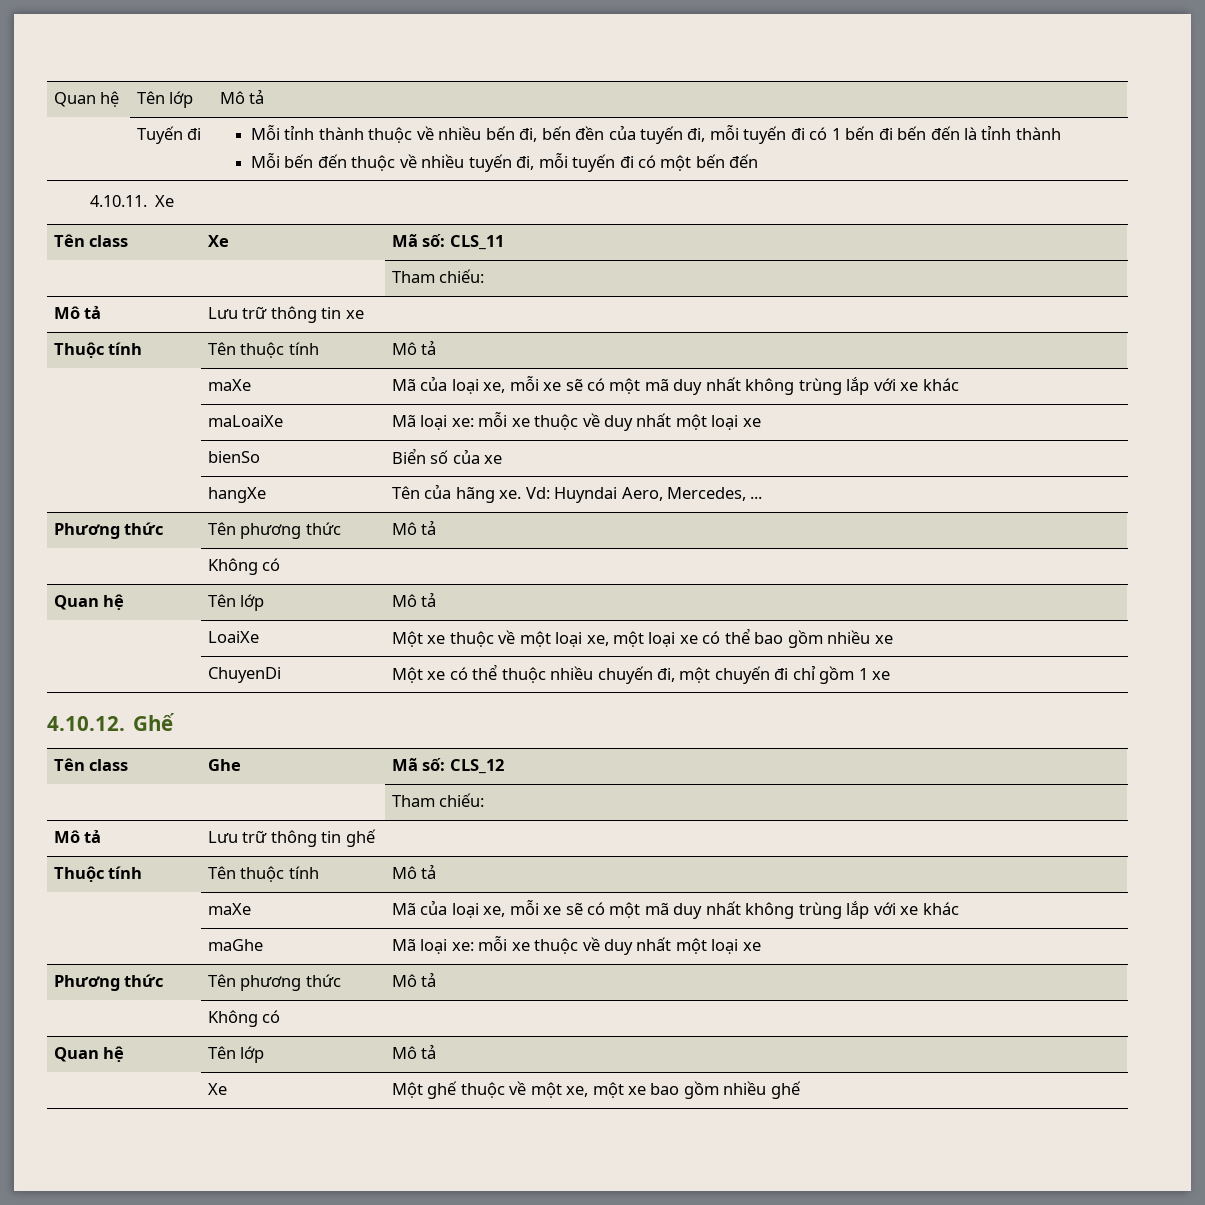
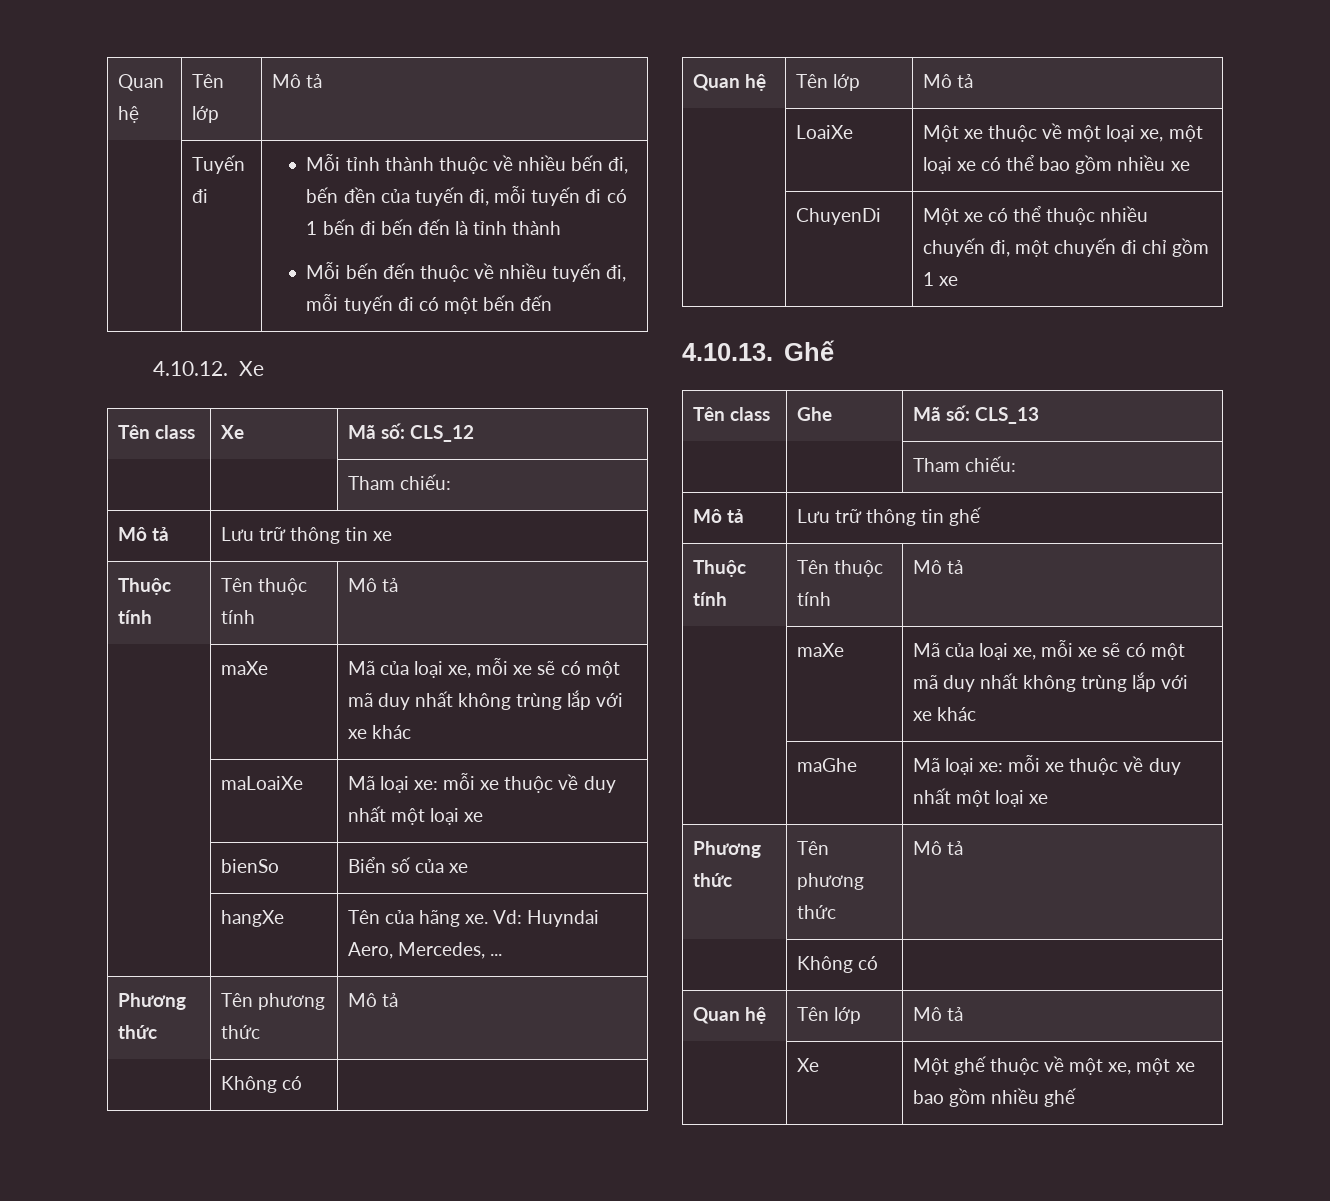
[90,195,148,207] 4.10.11. -> [153,361,229,376] 4.10.12.
[449,235,504,250] CLS_11 -> [409,425,474,442] CLS_12
[47,716,125,731] 4.10.12. -> [682,343,773,361] 4.10.13.
[449,759,504,774] CLS_12 -> [974,407,1039,424] CLS_13

